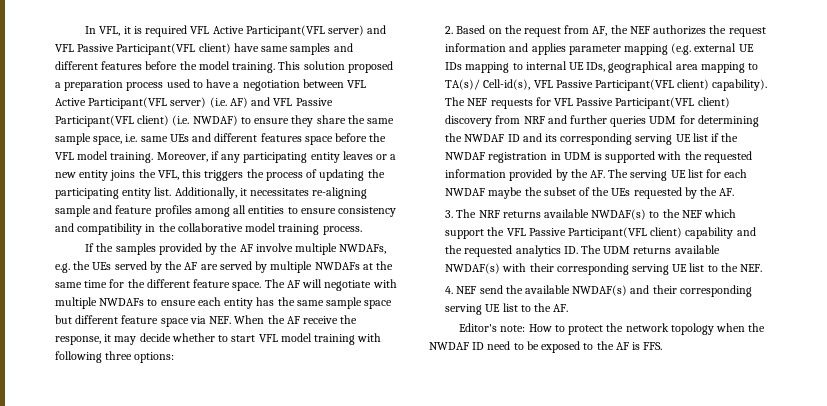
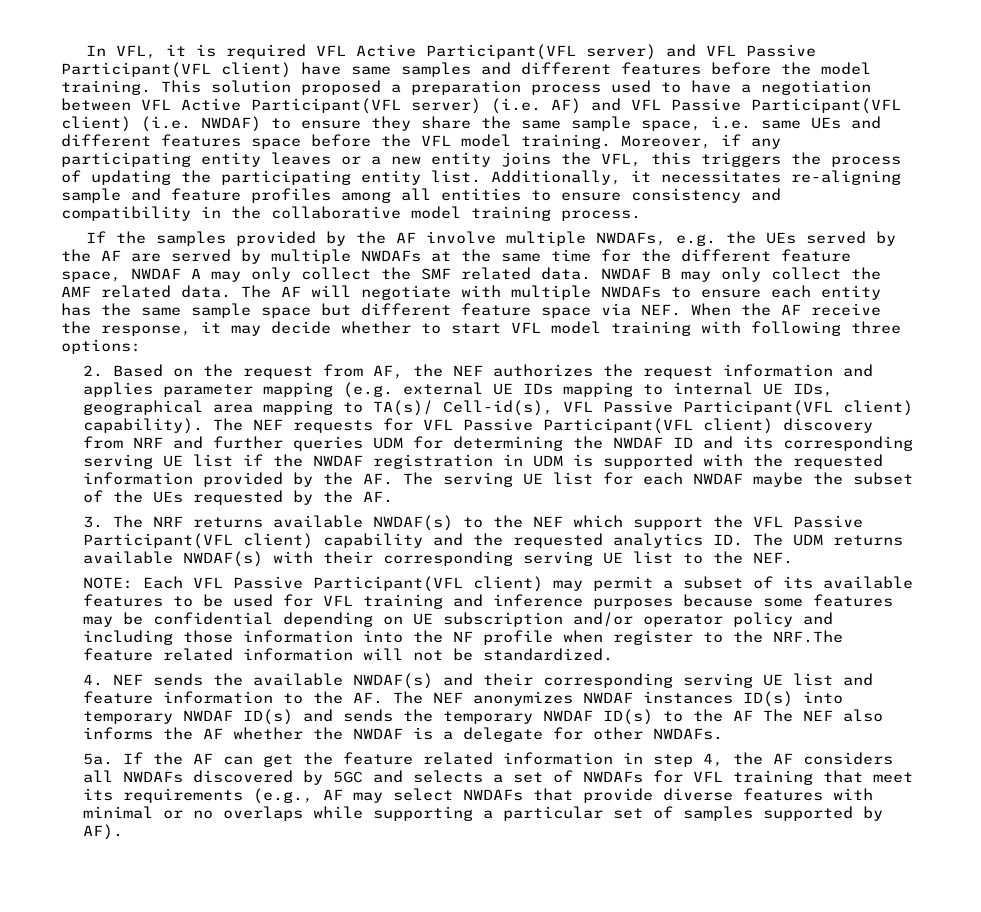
[232,282,262,291] space. -> [61,267,881,282] [61,285,231,298] space, NWDAF A may only collect the SMF related data. NWDAF B may only collect the AMF related data.
(763, 268) none -> [82,576,913,592] [82,594,893,609] [82,612,833,627] [82,630,843,645] [82,648,613,661] // NOTE: Each VFL Passive Participant(VFL client) may permit a subset of its available features to be used for VFL training and inference purposes because some features may be confidential depending on UE subscription and/or operator policy and including those information into the NF profile when register to the NRF.The feature related information will not be standardized.
[479,285,503,294] send -> [152,673,203,686] sends
(518, 307) none -> [842,673,873,686] [82,691,273,704] and feature information
[459,323,766,335] [429,341,663,353] // Editor's note: How to protect the network topology when the NWDAF ID need to be exposed to the AF is FFS. -> [392,691,843,707] [82,709,883,725] [82,727,723,742] [82,752,893,767] [82,770,913,785] [82,788,873,804] [82,806,883,821] [82,824,123,840] The NEF anonymizes NWDAF instances ID(s) into temporary NWDAF ID(s) and sends the temporary NWDAF ID(s) to the AF The NEF also informs the AF whether the NWDAF is a delegate for other NWDAFs. // 5a. If the AF can get the feature related information in step 4, the AF considers all NWDAFs discovered by 5GC and selects a set of NWDAFs for VFL training that meet its requirements (e.g., AF may select NWDAFs that provide diverse features with minimal or no overlaps while supporting a particular set of samples supported by AF).

